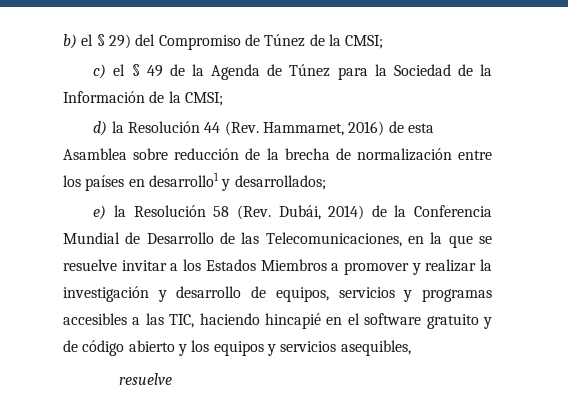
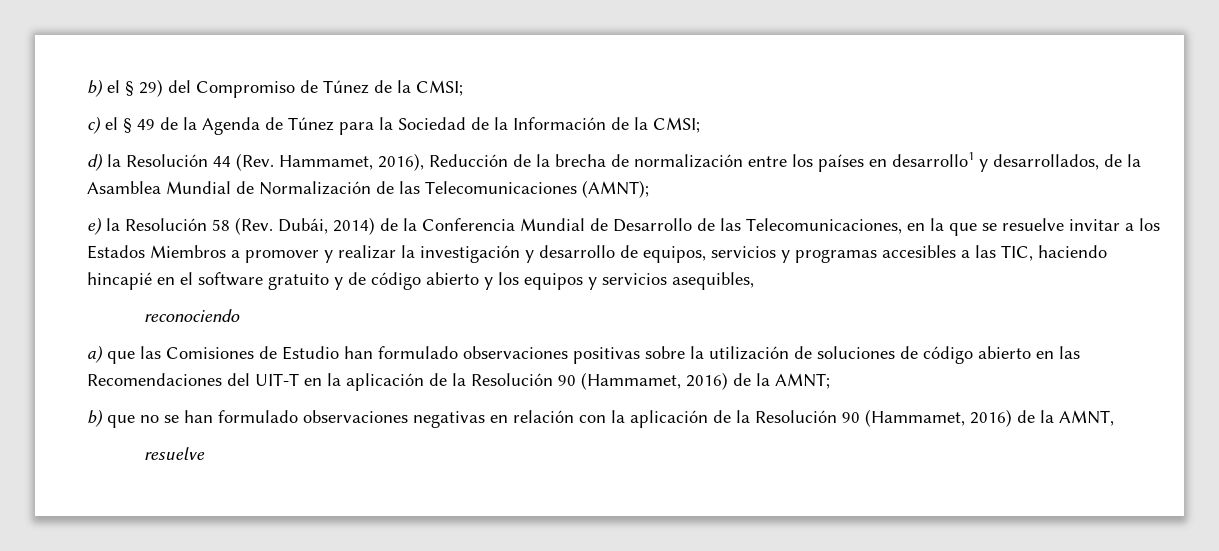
[348,121,434,136] [63,148,240,160] 2016) de esta Asamblea sobre reducción -> [378,153,508,171] 2016), Reducción
[234,175,326,190] desarrollados; -> [993,154,1141,170] [87,180,649,198] desarrollados, de la Asamblea Mundial de Normalización de las Telecomunicaciones (AMNT);
(411, 348) none -> [143,309,240,322] [87,345,1080,364] [87,372,830,391] [87,409,1114,428] // reconociendo // a) que las Comisiones de Estudio han formulado observaciones positivas sobre la utilización de soluciones de código abierto en las Recomendaciones del UIT-T en la aplicación de la Resolución 90 (Hammamet, 2016) de la AMNT; // b) que no se han formulado observaciones negativas en relación con la aplicación de la Resolución 90 (Hammamet, 2016) de la AMNT,

